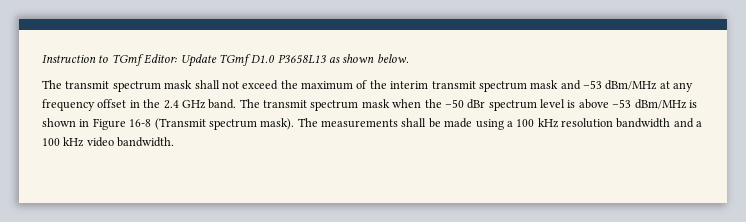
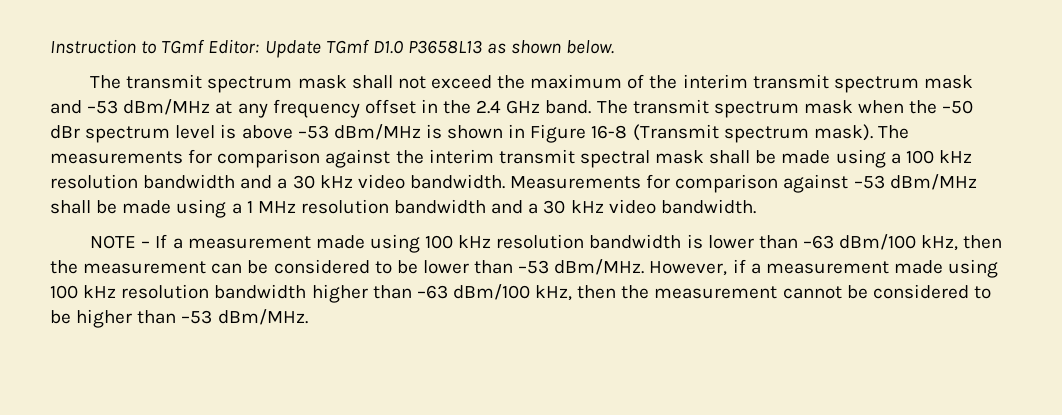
(398, 123) none -> [188,149,705,168] for comparison against the interim transmit spectral mask
[42,137,175,147] 100 kHz video bandwidth. -> [292,174,977,193] [50,199,756,218] [90,234,1003,253] [50,259,999,278] [50,284,991,303] [50,309,308,328] 30 kHz video bandwidth. Measurements for comparison against –53 dBm/MHz shall be made using a 1 MHz resolution bandwidth and a 30 kHz video bandwidth. // NOTE – If a measurement made using 100 kHz resolution bandwidth is lower than –63 dBm/100 kHz, then the measurement can be considered to be lower than –53 dBm/MHz. However, if a measurement made using 100 kHz resolution bandwidth higher than –63 dBm/100 kHz, then the measurement cannot be considered to be higher than –53 dBm/MHz.

